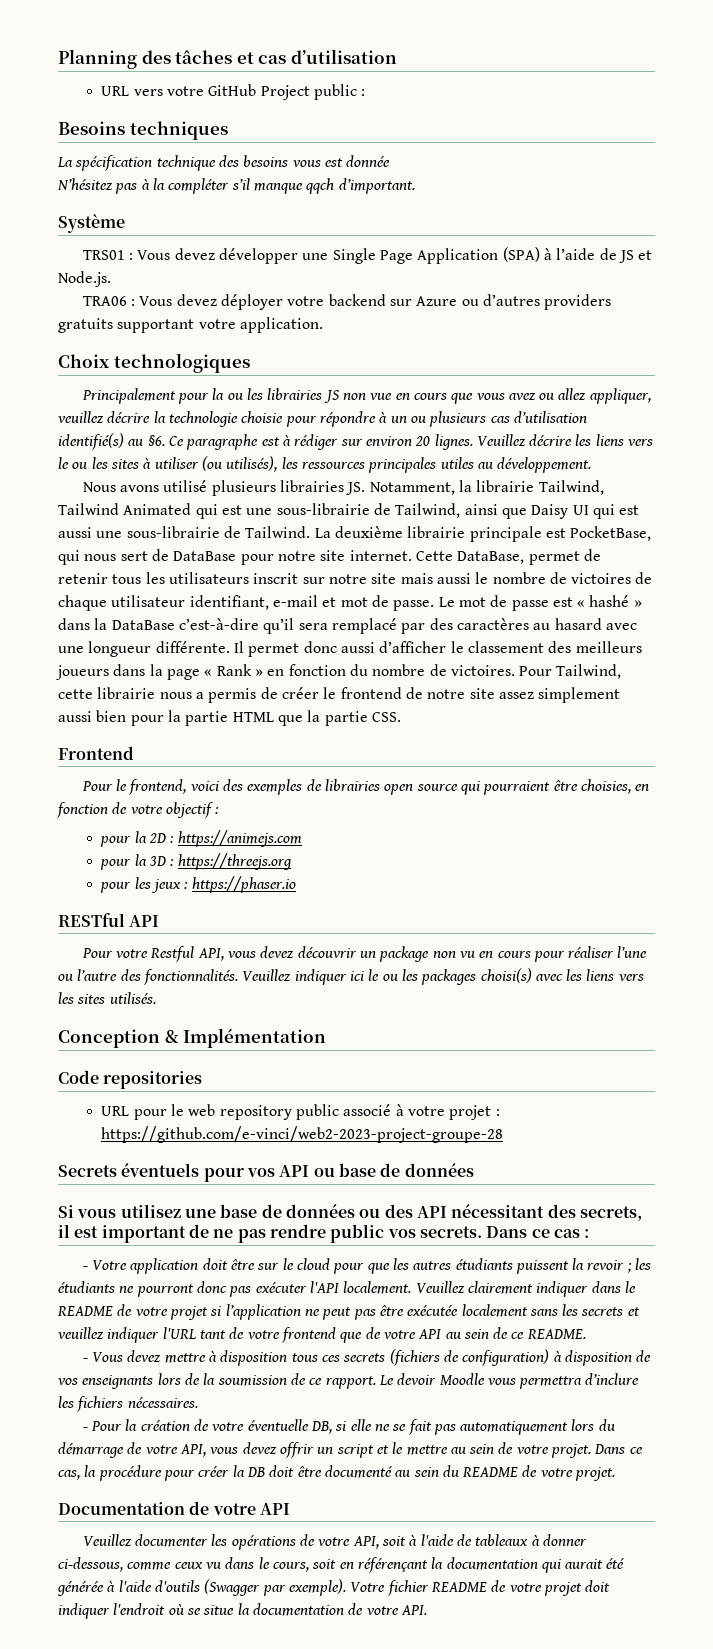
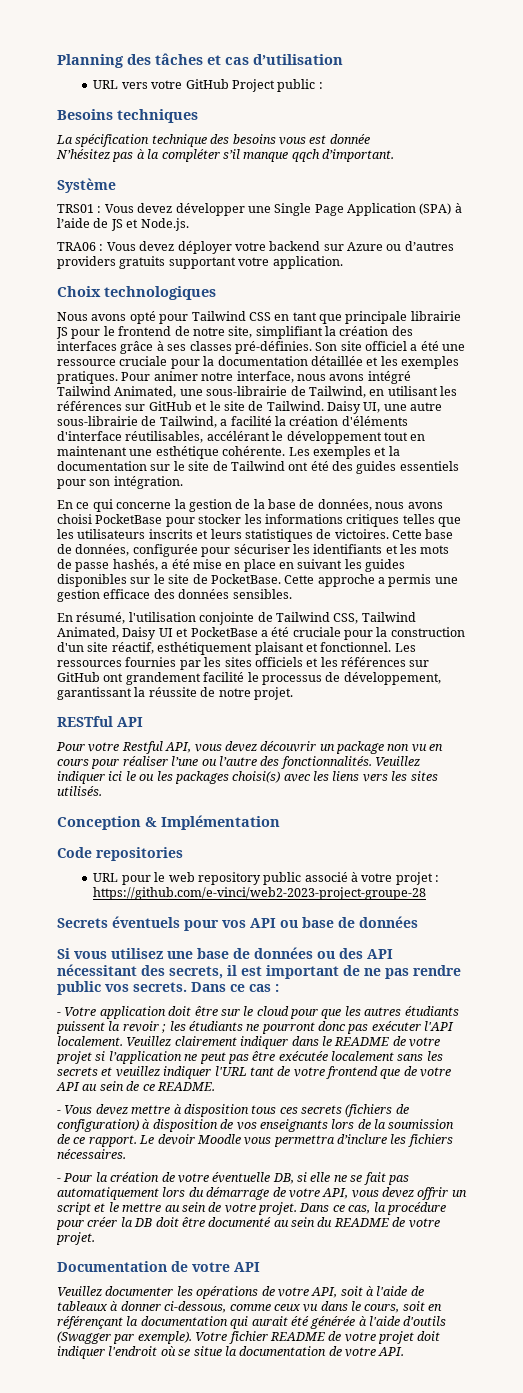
[81,388,651,404] [58,411,587,427] [58,433,654,450] [58,456,592,473] [82,480,604,496] [58,503,640,519] [58,526,652,542] [58,549,601,565] [58,572,653,584] [58,595,642,611] [58,618,637,634] [58,641,642,657] [56,664,622,680] [58,687,621,703] [58,710,401,726] [58,746,134,760] [81,779,650,795] [57,802,220,818] [100,830,302,847] [100,853,292,870] [100,876,296,893] Principalement pour la ou les librairies JS non vue en cours que vous avez ou allez appliquer, veuillez décrire la technologie choisie pour répondre à un ou plusieurs cas d’utilisation identifié(s) au §6. Ce paragraphe est à rédiger sur environ 20 lignes. Veuillez décrire les liens vers le ou les sites à utiliser (ou utilisés), les ressources principales utiles au développement. // Nous avons utilisé plusieurs librairies JS. Notamment, la librairie Tailwind, Tailwind Animated qui est une sous-librairie de Tailwind, ainsi que Daisy UI qui est aussi une sous-librairie de Tailwind. La deuxième librairie principale est PocketBase, qui nous sert de DataBase pour notre site internet. Cette DataBase, permet de retenir tous les utilisateurs inscrit sur notre site mais aussi le nombre de victoires de chaque utilisateur identifiant, e-mail et mot de passe. Le mot de passe est « hashé » dans la DataBase c’est-à-dire qu’il sera remplacé par des caractères au hasard avec une longueur différente. Il permet donc aussi d’afficher le classement des meilleurs joueurs dans la page « Rank » en fonction du nombre de victoires. Pour Tailwind, cette librairie nous a permis de créer le frontend de notre site assez simplement aussi bien pour la partie HTML que la partie CSS. // Frontend // Pour le frontend, voici des exemples de librairies open source qui pourraient être choisies, en fonction de votre objectif : // pour la 2D : https://animejs.com // pour la 3D : https://threejs.org // pour les jeux : https://phaser.io -> [57,311,461,324] [56,326,413,339] [57,341,466,354] [57,356,459,369] [57,371,411,384] [57,386,457,398] [57,401,443,414] [57,416,408,428] [57,431,426,444] [57,446,400,459] [57,461,459,474] [57,476,183,489] [57,499,443,512] [57,514,461,527] [57,529,454,542] [57,544,450,557] [57,559,406,572] [57,574,458,587] [57,589,292,602] [57,612,416,625] [57,627,465,640] [57,642,416,655] [57,657,430,670] [57,672,441,685] [57,687,293,700] Nous avons opté pour Tailwind CSS en tant que principale librairie JS pour le frontend de notre site, simplifiant la création des interfaces grâce à ses classes pré-définies. Son site officiel a été une ressource cruciale pour la documentation détaillée et les exemples pratiques. Pour animer notre interface, nous avons intégré Tailwind Animated, une sous-librairie de Tailwind, en utilisant les références sur GitHub et le site de Tailwind. Daisy UI, une autre sous-librairie de Tailwind, a facilité la création d'éléments d'interface réutilisables, accélérant le développement tout en maintenant une esthétique cohérente. Les exemples et la documentation sur le site de Tailwind ont été des guides essentiels pour son intégration. // En ce qui concerne la gestion de la base de données, nous avons choisi PocketBase pour stocker les informations critiques telles que les utilisateurs inscrits et leurs statistiques de victoires. Cette base de données, configurée pour sécuriser les identifiants et les mots de passe hashés, a été mise en place en suivant les guides disponibles sur le site de PocketBase. Cette approche a permis une gestion efficace des données sensibles. // En résumé, l'utilisation conjointe de Tailwind CSS, Tailwind Animated, Daisy UI et PocketBase a été cruciale pour la construction d'un site réactif, esthétiquement plaisant et fonctionnel. Les ressources fournies par les sites officiels et les références sur GitHub ont grandement facilité le processus de développement, garantissant la réussite de notre projet.

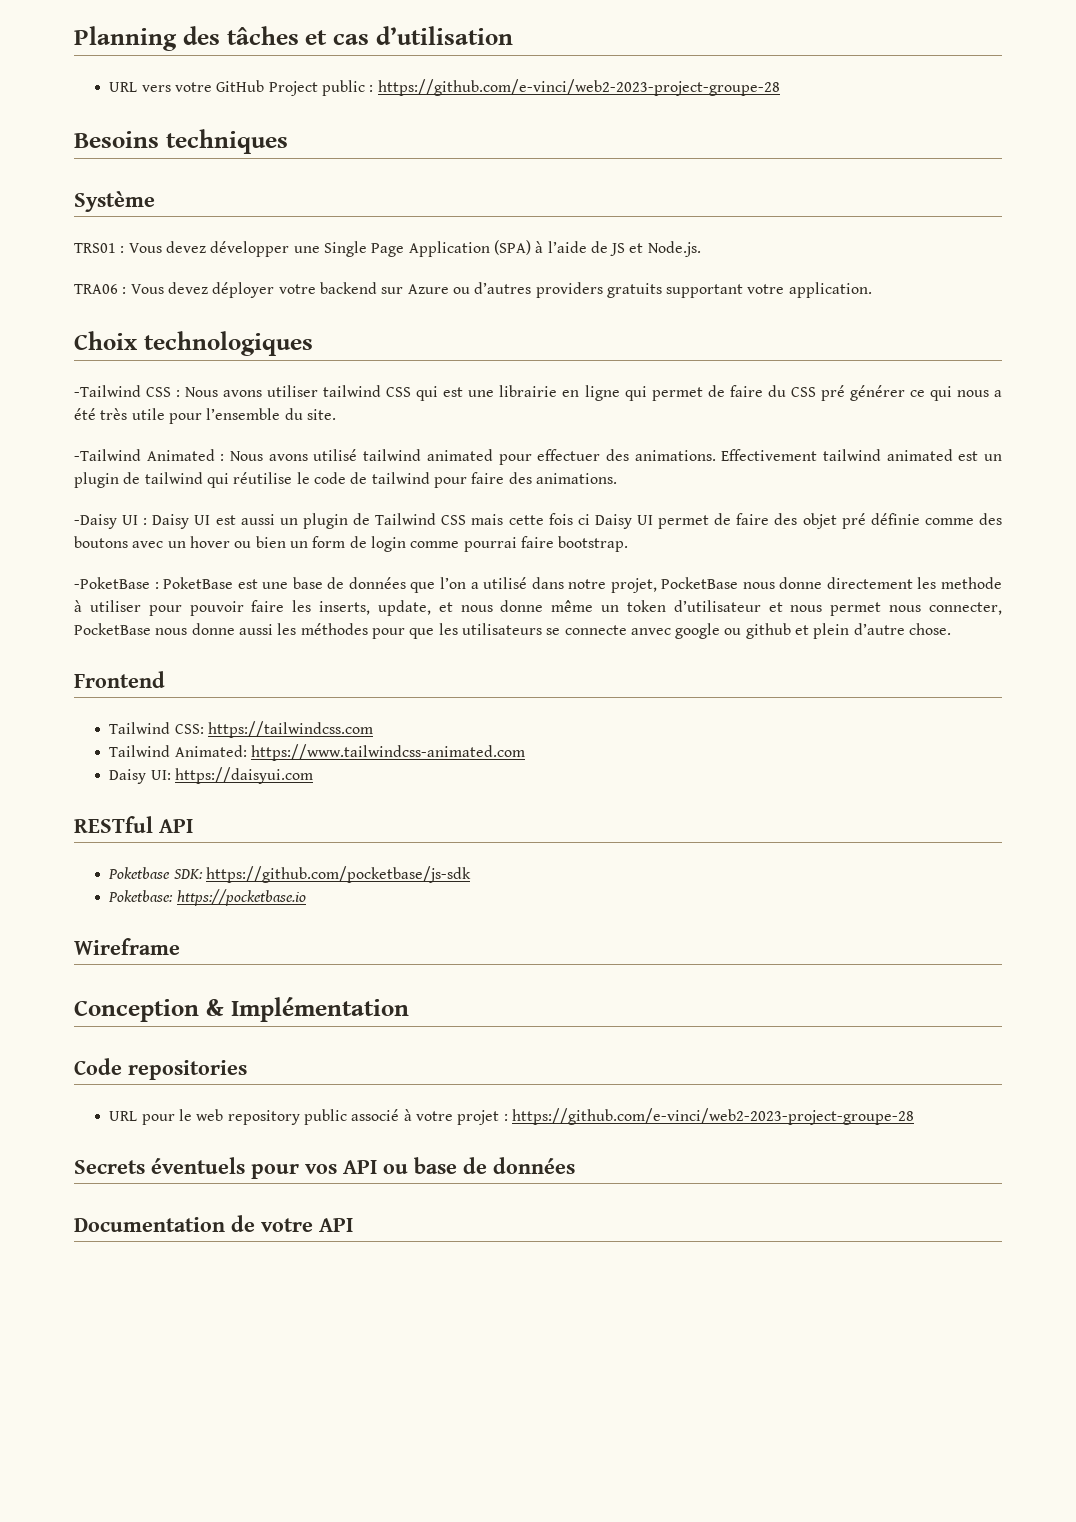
(323, 85) none -> [377,79,780,96] https://github.com/e-vinci/web2-2023-project-groupe-28
[56,134,370,147] [56,149,394,162] // La spécification technique des besoins vous est donnée // N’hésitez pas à la compléter s’il manque qqch d’important. -> (288, 141) none
[57,311,461,324] [56,326,413,339] [57,341,466,354] [57,356,459,369] [57,371,411,384] [57,386,457,398] [57,401,443,414] [57,416,408,428] [57,431,426,444] [57,446,400,459] [57,461,459,474] [57,476,183,489] [57,499,443,512] [57,514,461,527] [57,529,454,542] [57,544,450,557] [57,559,406,572] [57,574,458,587] [57,589,292,602] [57,612,416,625] [57,627,465,640] [57,642,416,655] [57,657,430,670] [57,672,441,685] [57,687,293,700] [57,716,143,727] [56,741,444,754] [57,756,420,769] [57,771,438,784] [57,786,102,796] Nous avons opté pour Tailwind CSS en tant que principale librairie JS pour le frontend de notre site, simplifiant la création des interfaces grâce à ses classes pré-définies. Son site officiel a été une ressource cruciale pour la documentation détaillée et les exemples pratiques. Pour animer notre interface, nous avons intégré Tailwind Animated, une sous-librairie de Tailwind, en utilisant les références sur GitHub et le site de Tailwind. Daisy UI, une autre sous-librairie de Tailwind, a facilité la création d'éléments d'interface réutilisables, accélérant le développement tout en maintenant une esthétique cohérente. Les exemples et la documentation sur le site de Tailwind ont été des guides essentiels pour son intégration. // En ce qui concerne la gestion de la base de données, nous avons choisi PocketBase pour stocker les informations critiques telles que les utilisateurs inscrits et leurs statistiques de victoires. Cette base de données, configurée pour sécuriser les identifiants et les mots de passe hashés, a été mise en place en suivant les guides disponibles sur le site de PocketBase. Cette approche a permis une gestion efficace des données sensibles. // En résumé, l'utilisation conjointe de Tailwind CSS, Tailwind Animated, Daisy UI et PocketBase a été cruciale pour la construction d'un site réactif, esthétiquement plaisant et fonctionnel. Les ressources fournies par les sites officiels et les références sur GitHub ont grandement facilité le processus de développement, garantissant la réussite de notre projet. // RESTful API // Pour votre Restful API, vous devez découvrir un package non vu en cours pour réaliser l’une ou l’autre des fonctionnalités. Veuillez indiquer ici le ou les packages choisi(s) avec les liens vers les sites utilisés. -> [74,385,1002,401] [74,408,336,424] [74,449,1002,465] [74,472,617,488] [74,513,1003,529] [74,536,629,552] [74,577,1002,593] [74,600,1003,616] [74,623,952,639] [74,671,165,688] [109,721,374,738] [109,744,526,761] [109,767,314,784] [74,816,193,833] [108,866,472,883] [108,889,306,906] [74,938,180,955] -Tailwind CSS : Nous avons utiliser tailwind CSS qui est une librairie en ligne qui permet de faire du CSS pré générer ce qui nous a été très utile pour l’ensemble du site. // -Tailwind Animated : Nous avons utilisé tailwind animated pour effectuer des animations. Effectivement tailwind animated est un plugin de tailwind qui réutilise le code de tailwind pour faire des animations. // -Daisy UI : Daisy UI est aussi un plugin de Tailwind CSS mais cette fois ci Daisy UI permet de faire des objet pré définie comme des boutons avec un hover ou bien un form de login comme pourrai faire bootstrap. // -PoketBase : PoketBase est une base de données que l’on a utilisé dans notre projet, PocketBase nous donne directement les methode à utiliser pour pouvoir faire les inserts, update, et nous donne même un token d’utilisateur et nous permet nous connecter, PocketBase nous donne aussi les méthodes pour que les utilisateurs se connecte anvec google ou github et plein d’autre chose. // Frontend // Tailwind CSS: https://tailwindcss.com // Tailwind Animated: https://www.tailwindcss-animated.com // Daisy UI: https://daisyui.com // RESTful API // Poketbase SDK: https://github.com/pocketbase/js-sdk // Poketbase: https://pocketbase.io // Wireframe
[57,947,393,959] [57,964,461,979] [57,981,279,995] [57,1006,459,1019] [56,1021,455,1034] [57,1036,440,1049] [56,1051,443,1064] [57,1066,452,1079] [56,1081,215,1091] [57,1104,409,1117] [57,1119,455,1132] [57,1134,453,1147] [57,1149,126,1159] [57,1172,409,1185] [57,1187,467,1200] [57,1202,446,1215] [56,1217,440,1230] [56,1232,95,1245] [57,1261,260,1272] [57,1286,424,1299] [57,1301,443,1313] [57,1316,447,1329] [57,1331,441,1344] [57,1346,405,1359] Si vous utilisez une base de données ou des API nécessitant des secrets, il est important de ne pas rendre public vos secrets. Dans ce cas : // - Votre application doit être sur le cloud pour que les autres étudiants puissent la revoir ; les étudiants ne pourront donc pas exécuter l'API localement. Veuillez clairement indiquer dans le README de votre projet si l’application ne peut pas être exécutée localement sans les secrets et veuillez indiquer l'URL tant de votre frontend que de votre API au sein de ce README. // - Vous devez mettre à disposition tous ces secrets (fichiers de configuration) à disposition de vos enseignants lors de la soumission de ce rapport. Le devoir Moodle vous permettra d’inclure les fichiers nécessaires. // - Pour la création de votre éventuelle DB, si elle ne se fait pas automatiquement lors du démarrage de votre API, vous devez offrir un script et le mettre au sein de votre projet. Dans ce cas, la procédure pour créer la DB doit être documenté au sein du README de votre projet. // Documentation de votre API // Veuillez documenter les opérations de votre API, soit à l'aide de tableaux à donner ci-dessous, comme ceux vu dans le cours, soit en référençant la documentation qui aurait été générée à l'aide d'outils (Swagger par exemple). Votre fichier README de votre projet doit indiquer l'endroit où se situe la documentation de votre API. -> [74,1215,353,1232] Documentation de votre API

